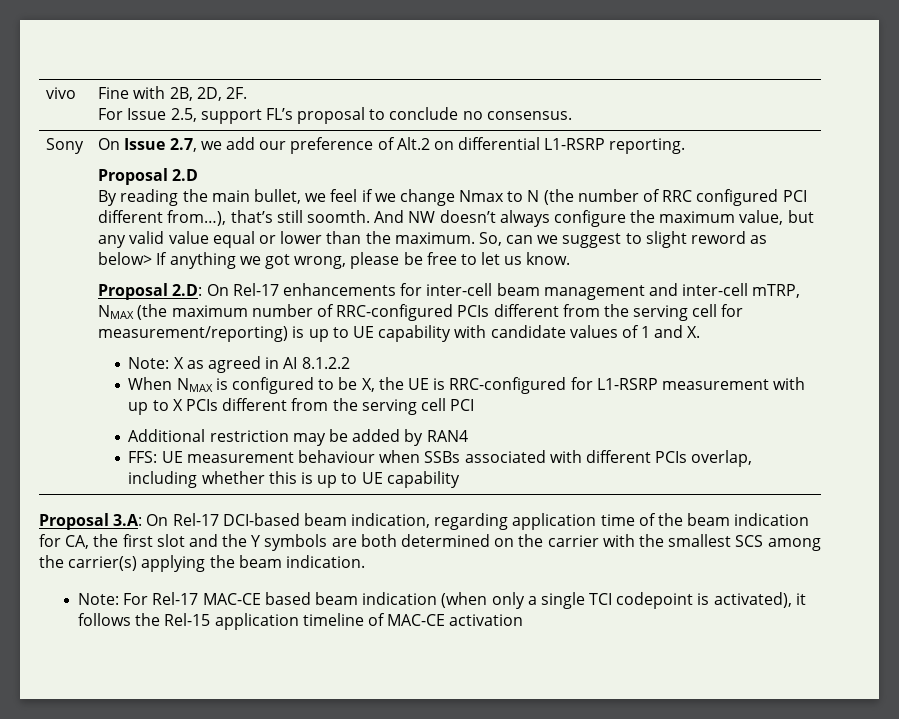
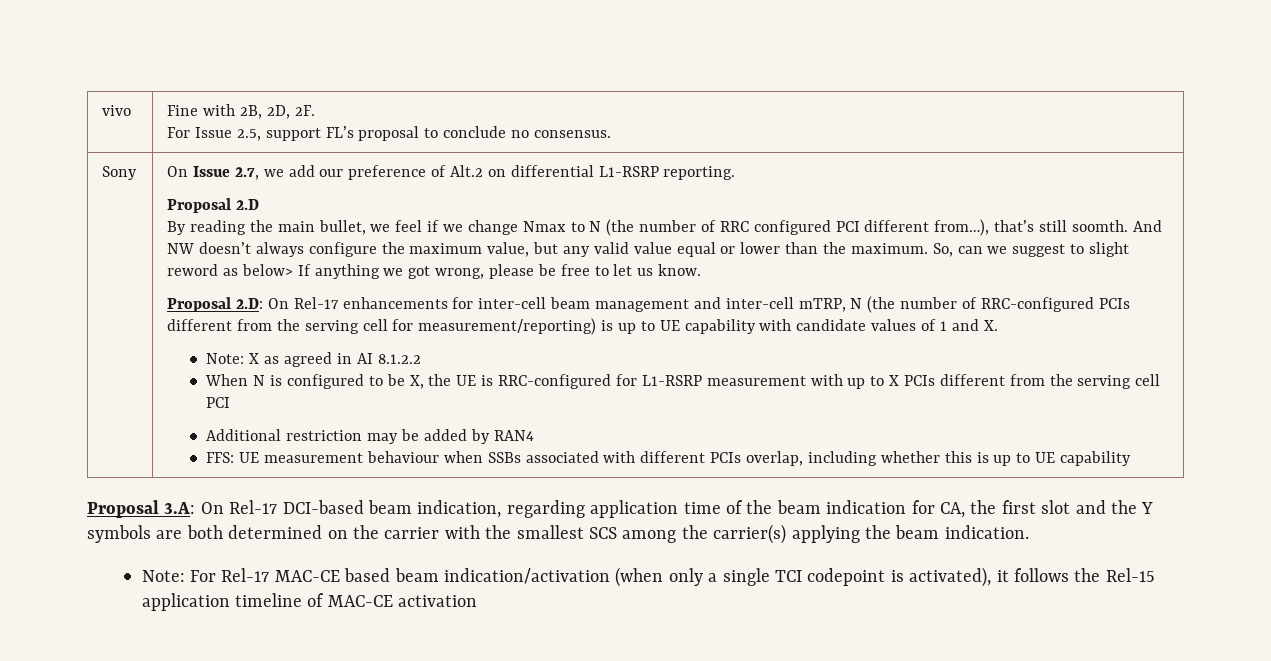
[98,304,248,320] NMAX (the maximum -> [850,296,896,313] N (the
[176,378,213,392] NMAX -> [253,375,266,386] N
[362,592,438,605] indication -> [443,568,610,584] indication/activation

